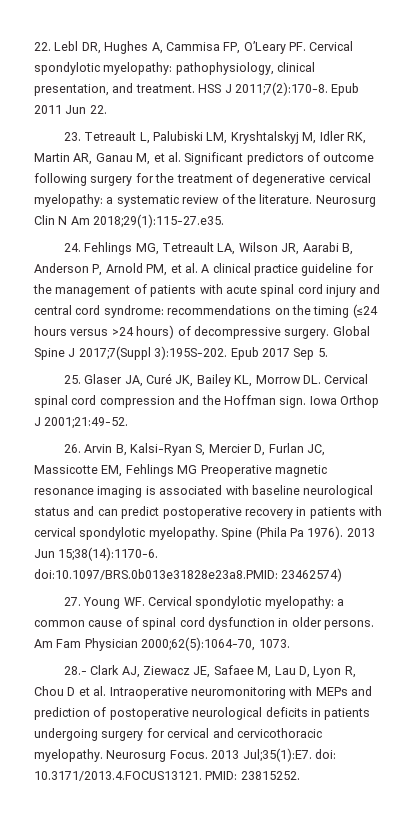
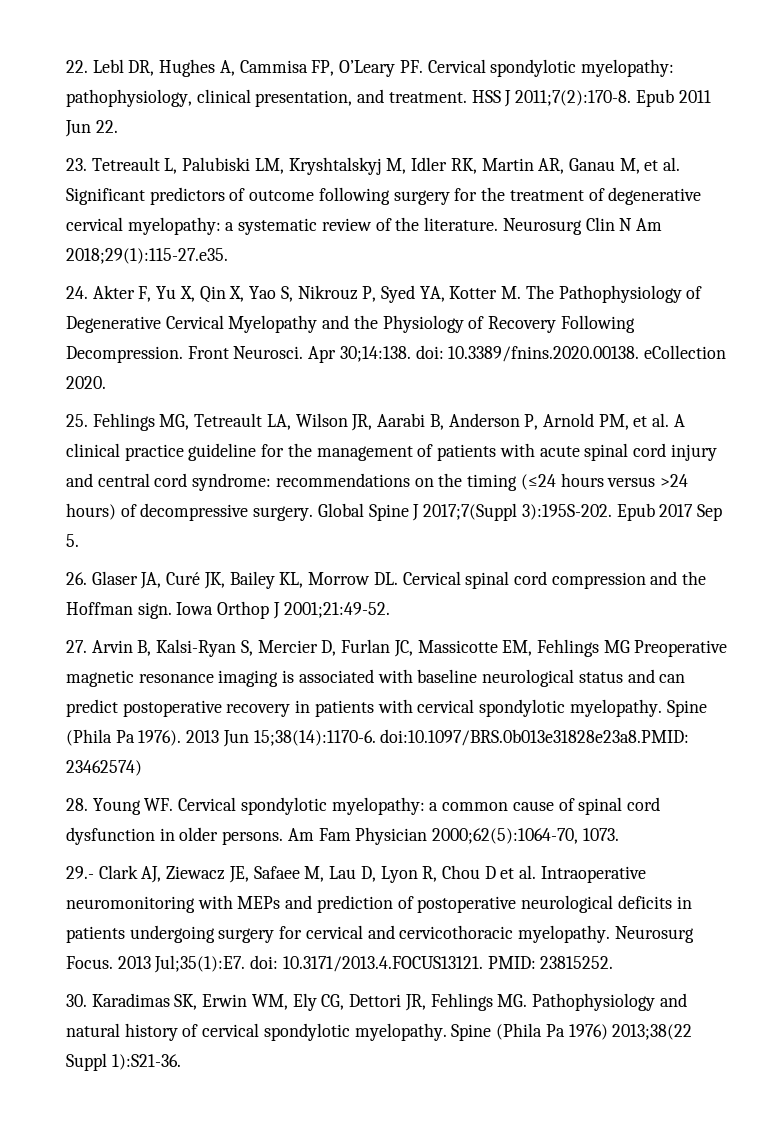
(81, 247) none -> [92,285,703,303] [66,315,635,333] [66,345,727,363] [66,376,106,389] [66,414,88,427] Akter F, Yu X, Qin X, Yao S, Nikrouz P, Syed YA, Kotter M. The Pathophysiology of Degenerative Cervical Myelopathy and the Physiology of Recovery Following Decompression. Front Neurosci. Apr 30;14:138. doi: 10.3389/fnins.2020.00138. eCollection 2020. // 25.
[63,375,81,384] 25. -> [66,572,87,585] 26.
[63,444,81,453] 26. -> [66,640,87,653] 27.
[63,597,81,606] 27. -> [66,798,88,811] 28.
[63,666,87,675] 28.- -> [66,866,94,879] 29.-
(300, 775) none -> [66,993,687,1011] [66,1023,693,1041] [66,1053,181,1071] // 30. Karadimas SK, Erwin WM, Ely CG, Dettori JR, Fehlings MG. Pathophysiology and natural history of cervical spondylotic myelopathy. Spine (Phila Pa 1976) 2013;38(22 Suppl 1):S21-36.

